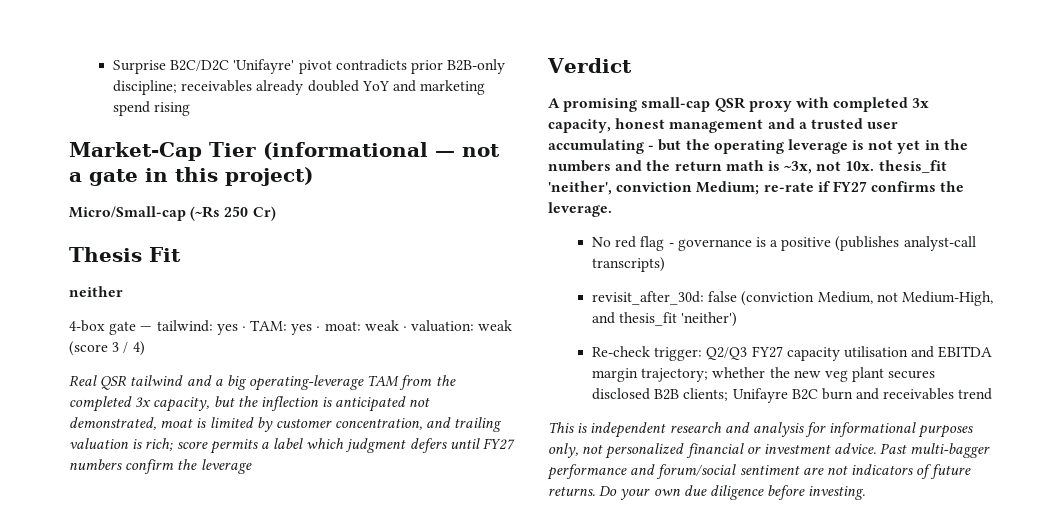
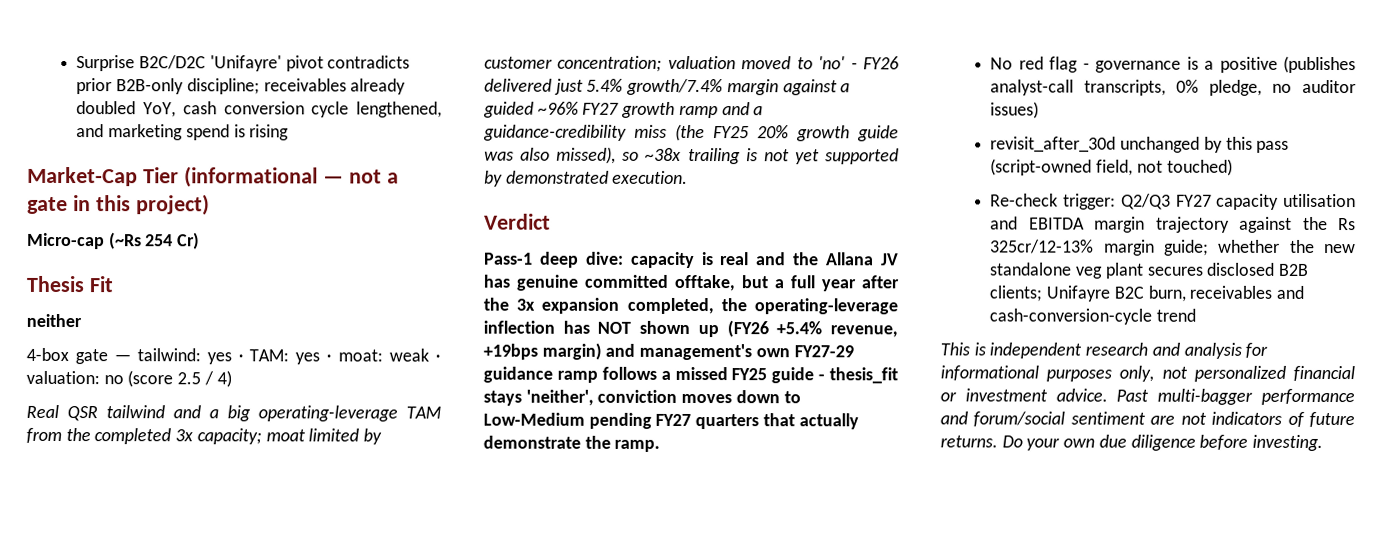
[361,81,389,91] YoY -> [143,101,442,118] YoY, cash conversion cycle lengthened,
(150, 108) none -> [233,124,246,138] is
[69,206,249,221] Micro/Small-cap (~Rs 250 -> [27,232,174,250] Micro-cap (~Rs 254
[478,320,513,331] [69,341,120,356] weak (score 3 -> [103,370,202,388] no (score 2.5
[153,396,431,412] [69,417,502,432] [69,438,516,454] [69,459,252,474] [547,58,632,73] [548,97,930,112] [548,118,899,133] [548,139,968,154] [548,160,947,174] [548,181,965,195] [548,202,612,217] capacity, but the inflection is anticipated not demonstrated, moat is limited by customer concentration, and trailing valuation is rich; score permits a label which judgment defers until FY27 numbers confirm the leverage // Verdict // A promising small-cap QSR proxy with completed 3x capacity, honest management and a trusted user accumulating - but the operating leverage is not yet in the numbers and the return math is ~3x, not 10x. thesis_fit 'neither', conviction Medium; re-rate if FY27 confirms the leverage. -> [196,428,383,445] [484,55,900,72] [484,78,851,96] [483,101,764,119] [483,123,899,142] [484,146,899,165] [484,170,689,187] [484,213,551,230] [484,251,900,269] [483,274,899,292] [483,297,898,315] [483,320,898,338] [483,342,854,361] [483,366,898,384] [483,389,801,406] [483,412,859,430] [483,435,661,452] capacity; moat limited by customer concentration; valuation moved to 'no' - FY26 delivered just 5.4% growth/7.4% margin against a guided ~96% FY27 growth ramp and a guidance-credibility miss (the FY25 20% growth guide was also missed), so ~38x trailing is not yet supported by demonstrated execution. // Verdict // Pass-1 deep dive: capacity is real and the Allana JV has genuine committed offtake, but a full year after the 3x expansion completed, the operating-leverage inflection has NOT shown up (FY26 +5.4% revenue, +19bps margin) and management's own FY27-29 guidance ramp follows a missed FY25 guide - thesis_fit stays 'neither', conviction moves down to Low-Medium pending FY27 quarters that actually demonstrate the ramp.
[591,257,665,272] [591,291,993,306] [591,312,738,327] transcripts) // revisit_after_30d: false (conviction Medium, not Medium-High, and thesis_fit 'neither') -> [1084,79,1356,96] [990,101,1040,119] [990,136,1290,153] [990,158,1233,176] transcripts, 0% pledge, no auditor issues) // revisit_after_30d unchanged by this pass (script-owned field, not touched)
[641,368,709,382] trajectory; -> [1155,216,1356,233] [990,239,1210,256] trajectory against the Rs 325cr/12-13% margin guide;
(821, 374) none -> [989,262,1073,276] standalone
[821,388,955,400] burn and receivables -> [1147,285,1304,302] [989,308,1153,325] burn, receivables and cash-conversion-cycle

